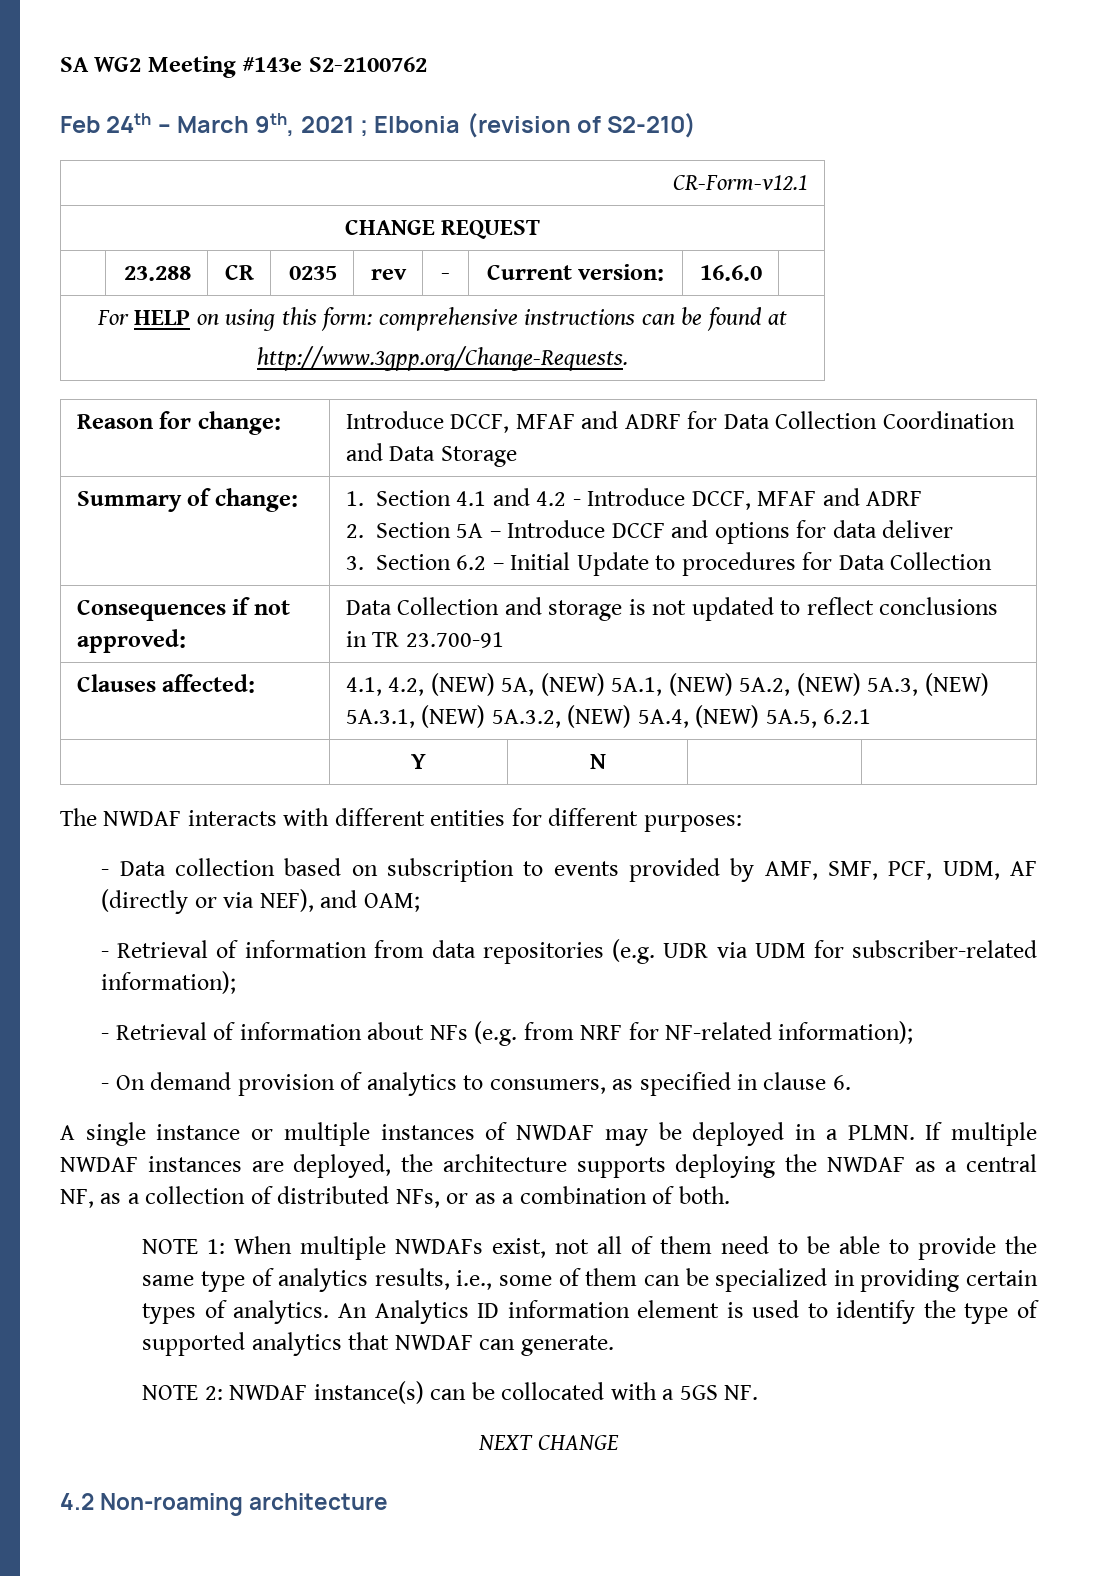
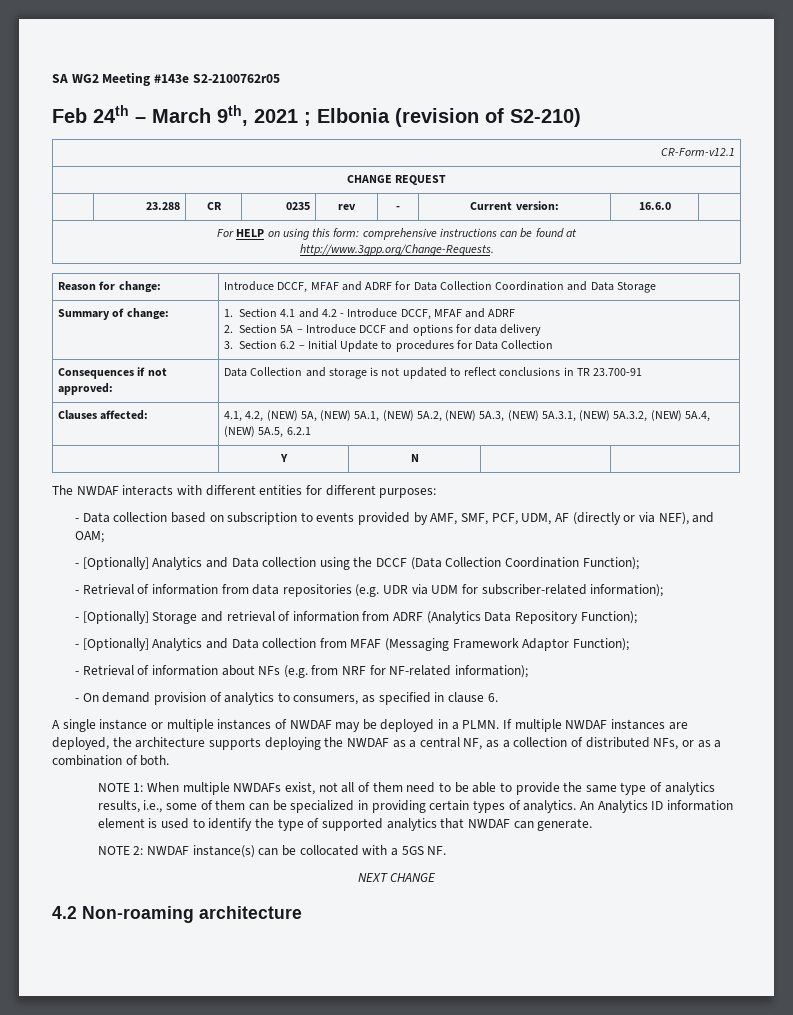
[308,57,427,72] S2-2100762 -> [192,74,280,83] S2-2100762r05
[882,520,954,538] deliver -> [500,324,542,336] delivery
(420, 902) none -> [74,557,639,570] // - [Optionally] Analytics and Data collection using the DCCF (Data Collection Coordination Function);
(237, 982) none -> [74,611,637,624] [74,638,630,651] // - [Optionally] Storage and retrieval of information from ADRF (Analytics Data Repository Function); // - [Optionally] Analytics and Data collection from MFAF (Messaging Framework Adaptor Function);

